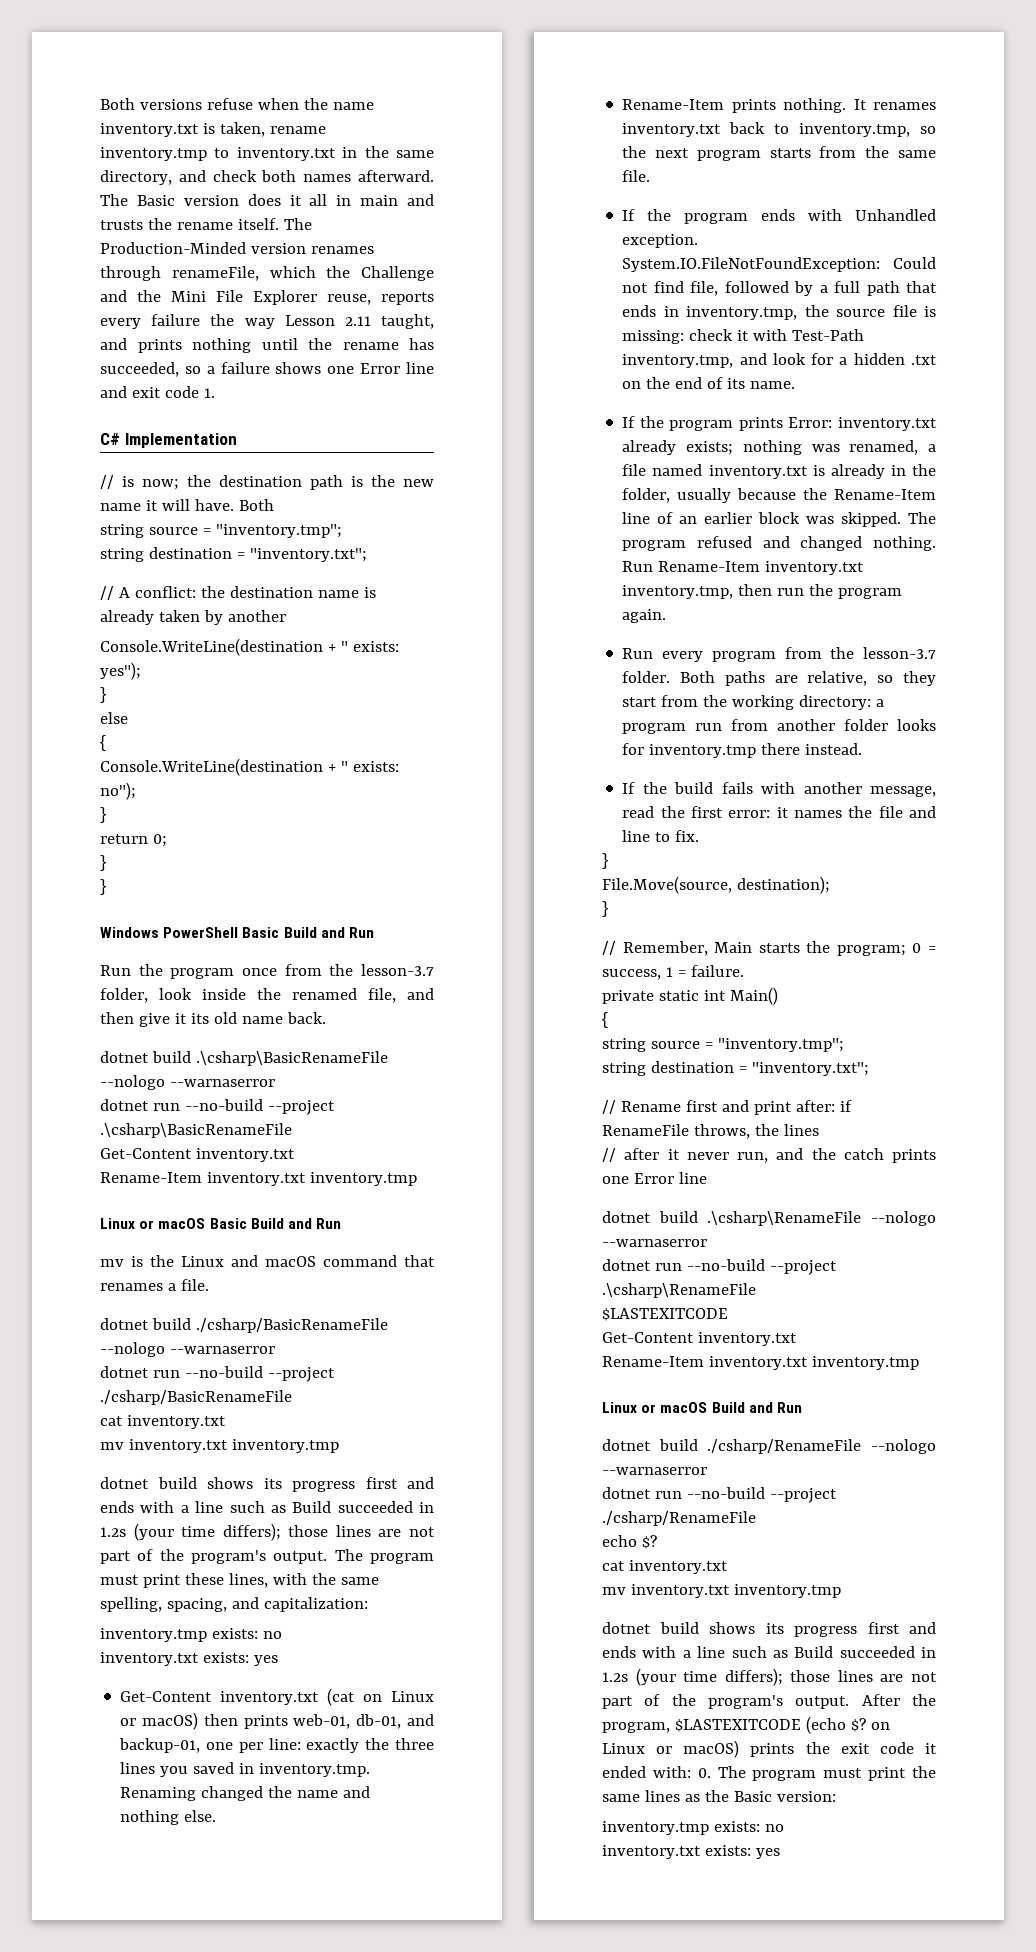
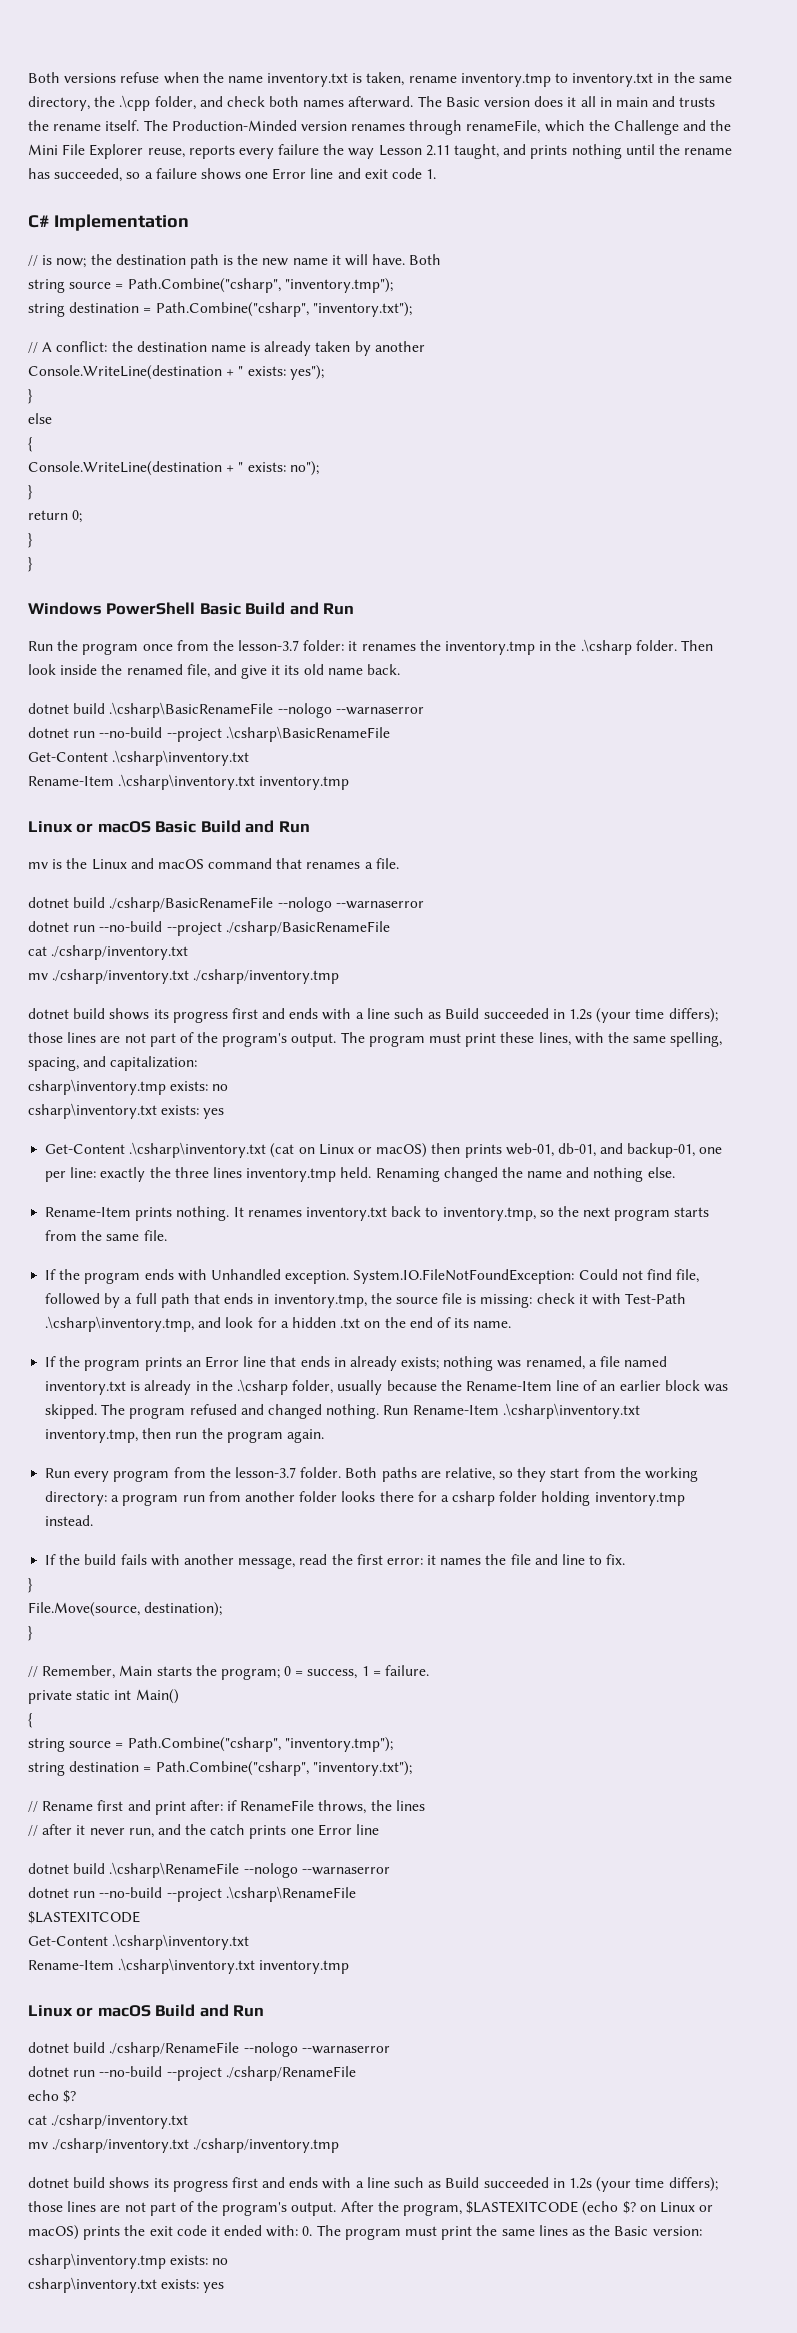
(172, 177) none -> [94,95,196,111] the .\cpp folder,
[215,524,342,538] [100,547,367,562] "inventory.tmp"; // string destination = "inventory.txt"; -> [127,278,393,293] [28,302,412,317] Path.Combine("csharp", "inventory.tmp"); // string destination = Path.Combine("csharp", "inventory.txt");
[100,988,148,1003] folder, -> [303,639,713,655] folder: it renames the inventory.tmp in the .\csharp folder. Then
[100,1012,134,1024] then -> (237, 669) none
[195,1148,295,1162] [100,1172,306,1186] inventory.txt // Rename-Item inventory.txt -> [112,750,250,766] [28,774,256,790] .\csharp\inventory.txt // Rename-Item .\csharp\inventory.txt
[126,1415,226,1429] [100,1439,339,1453] inventory.txt // mv inventory.txt inventory.tmp -> [51,945,189,960] [28,969,340,984] ./csharp/inventory.txt // mv ./csharp/inventory.txt ./csharp/inventory.tmp
[100,1628,282,1642] [100,1652,199,1666] inventory.tmp exists: no // inventory.txt -> [28,1079,229,1095] [28,1103,157,1119] csharp\inventory.tmp exists: no // csharp\inventory.txt
[220,1691,320,1705] inventory.txt -> [129,1142,267,1158] .\csharp\inventory.txt
[160,1762,371,1777] you saved in inventory.tmp. -> [246,1167,372,1182] inventory.tmp held.
[622,354,734,368] inventory.tmp, -> [45,1316,195,1332] .\csharp\inventory.tmp,
[788,417,937,431] Error: inventory.txt -> [185,1356,346,1368] an Error line that ends in
(936, 470) none -> [236,1379,288,1395] .\csharp
[765,561,865,575] inventory.txt -> [502,1403,640,1419] .\csharp\inventory.txt
[622,743,801,758] for inventory.tmp there -> [379,1491,685,1506] there for a csharp folder holding inventory.tmp
[717,1038,844,1052] [602,1061,869,1076] "inventory.tmp"; // string destination = "inventory.txt"; -> [127,1737,393,1752] [28,1761,412,1776] Path.Combine("csharp", "inventory.tmp"); // string destination = Path.Combine("csharp", "inventory.txt");
[697,1332,797,1346] [602,1356,808,1370] inventory.txt // Rename-Item inventory.txt -> [112,1934,250,1950] [28,1958,256,1974] .\csharp\inventory.txt // Rename-Item .\csharp\inventory.txt
[628,1560,728,1574] [602,1584,841,1598] inventory.txt // mv inventory.txt inventory.tmp -> [51,2114,189,2129] [28,2138,340,2153] ./csharp/inventory.txt // mv ./csharp/inventory.txt ./csharp/inventory.tmp
[602,1821,784,1835] [602,1845,701,1859] inventory.tmp exists: no // inventory.txt -> [28,2253,229,2269] [28,2277,157,2293] csharp\inventory.tmp exists: no // csharp\inventory.txt

